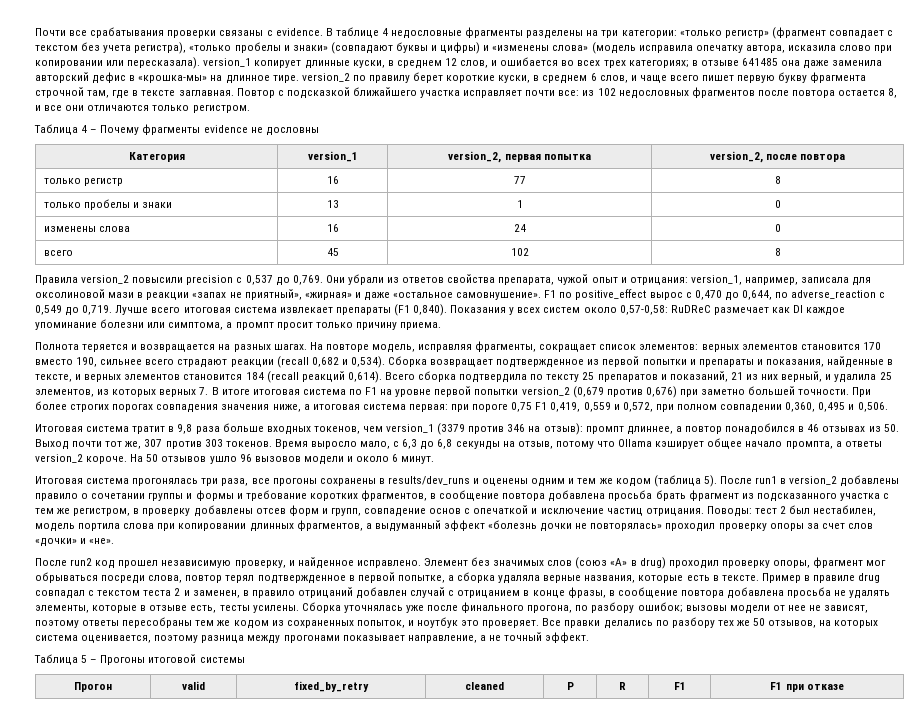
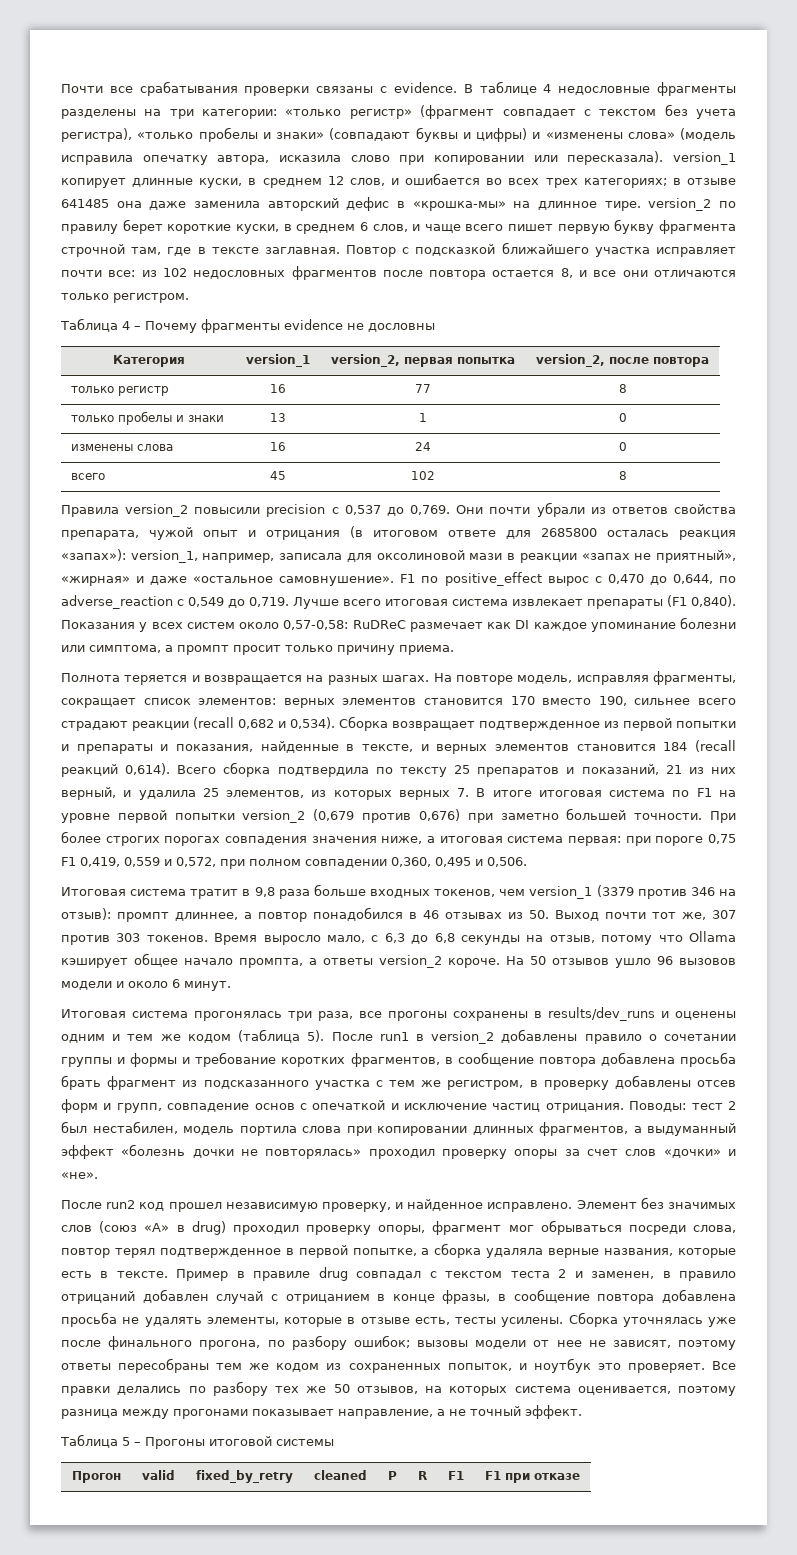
(345, 279) none -> [489,507,531,514] почти
[629,277,688,285] отрицания: -> [266,526,736,540] [61,549,126,561] отрицания (в итоговом ответе для 2685800 осталась реакция «запах»):

